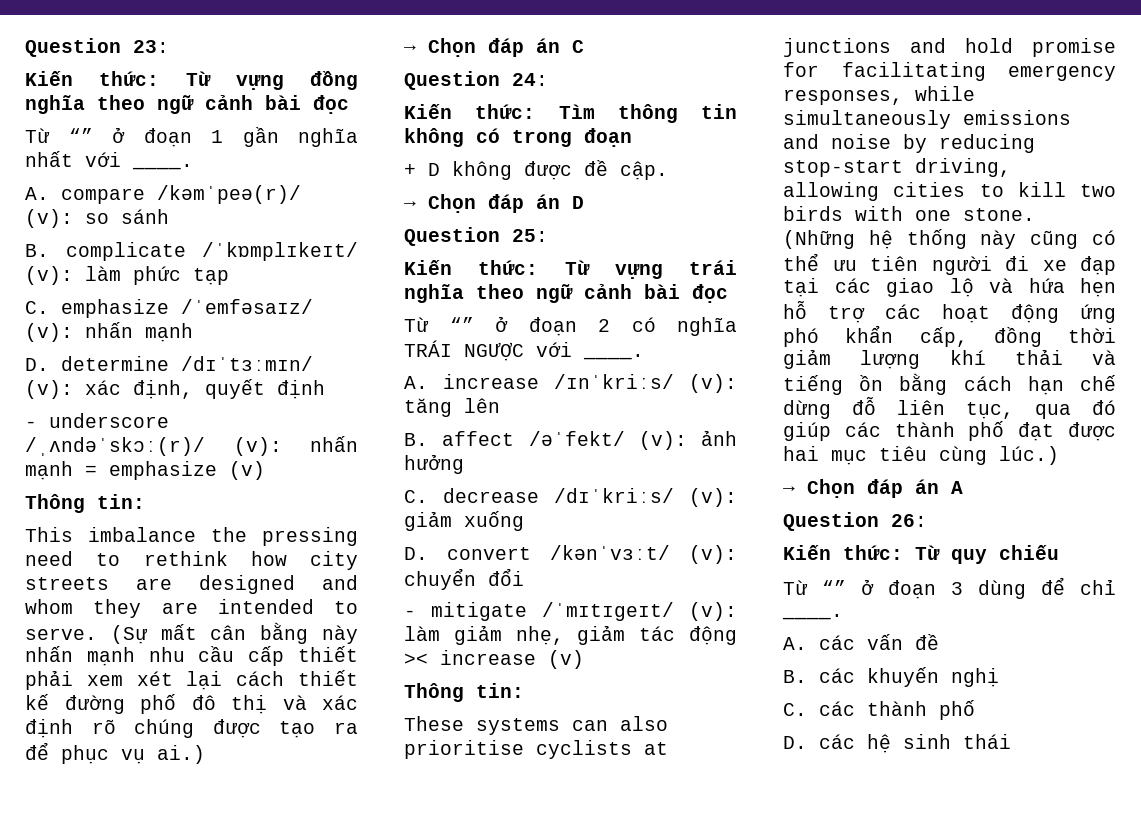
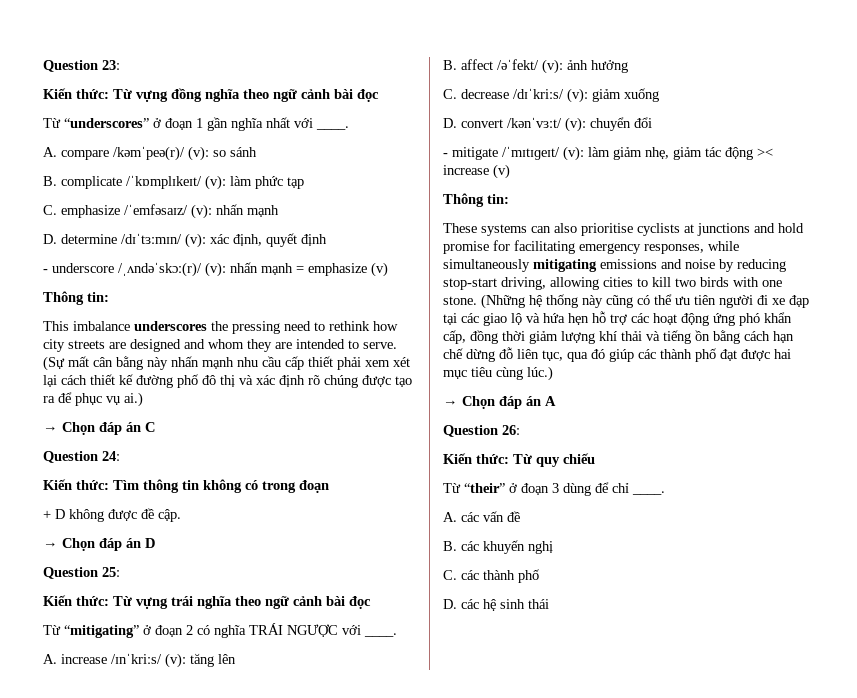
[68,128,93,143] “” -> [64,118,149,128] “underscores”
(196, 534) none -> [134,321,207,331] underscores
[449,317,474,332] “” -> [64,625,139,638] “mitigating”
(951, 119) none -> [533,259,597,272] mitigating
[822,580,846,595] “” -> [464,483,505,493] “their”

